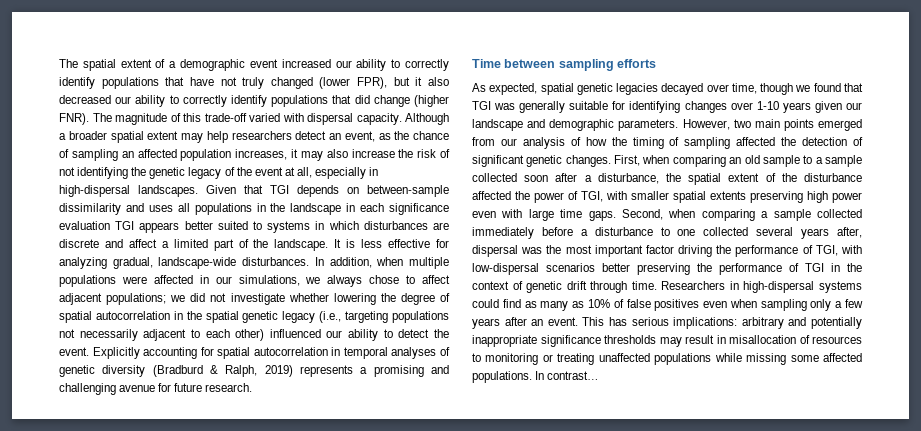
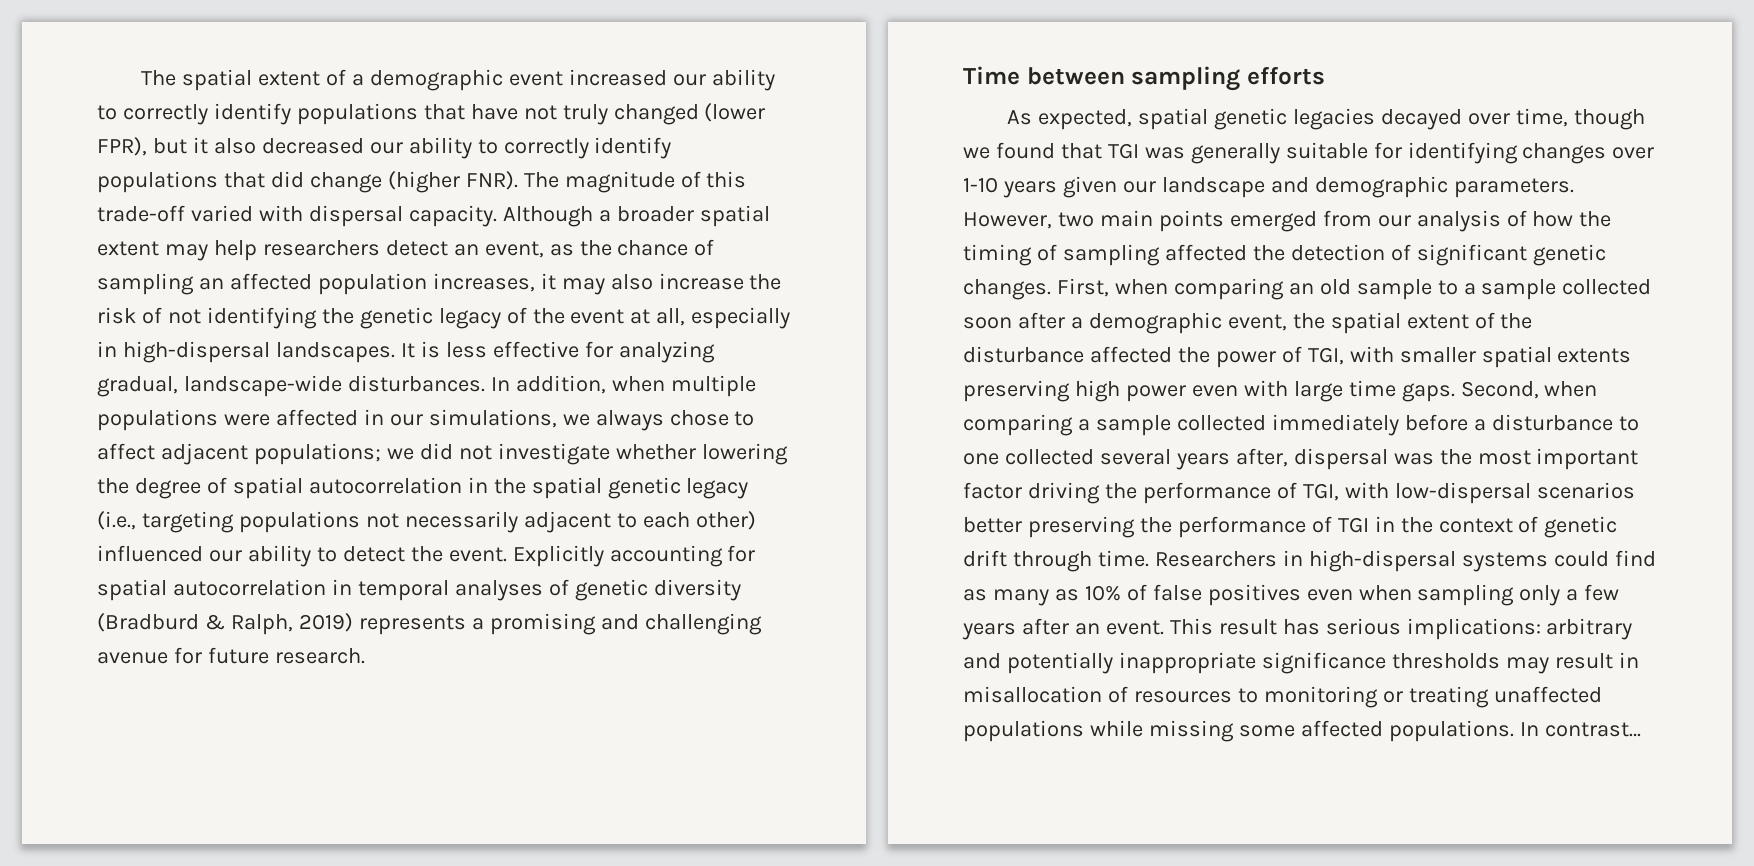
[206,185,449,197] [59,203,449,215] [59,221,449,233] [59,239,329,251] Given that TGI depends on between-sample dissimilarity and uses all populations in the landscape in each significance evaluation TGI appears better suited to systems in which disturbances are discrete and affect a limited part of the landscape. -> (395, 352) none
[597,173,659,184] disturbance, -> [1088,312,1287,334] demographic event,
(605, 321) none -> [1218,619,1277,635] result

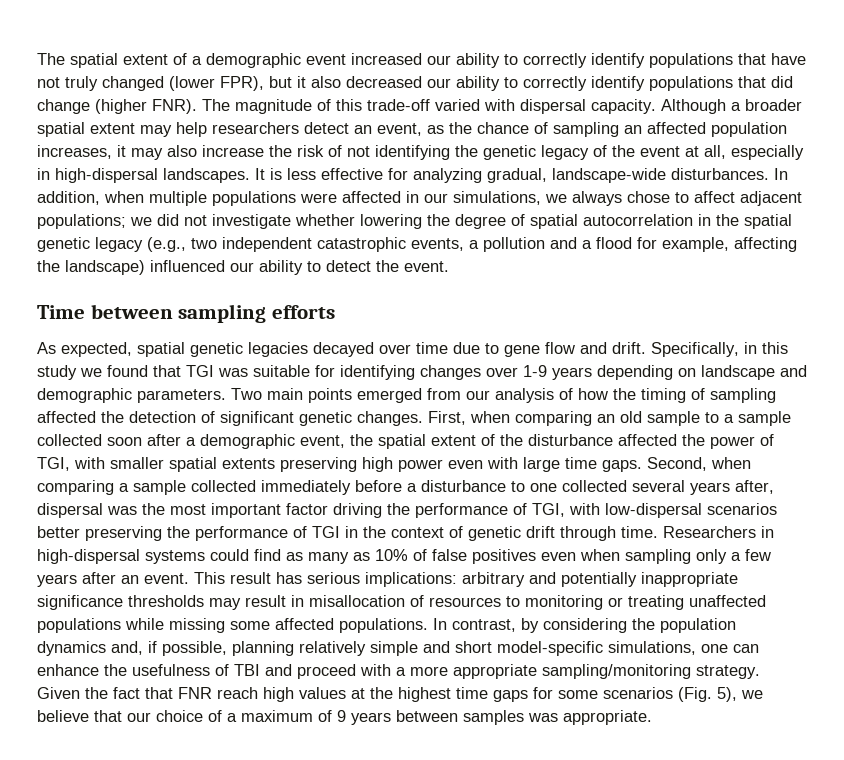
[97,511,756,533] (i.e., targeting populations not necessarily adjacent to each other) -> [147,237,797,252] [37,260,145,275] (e.g., two independent catastrophic events, a pollution and a flood for example, affecting the landscape)
[512,545,756,567] [97,579,741,601] [97,613,762,635] [97,647,365,664] Explicitly accounting for spatial autocorrelation in temporal analyses of genetic diversity (Bradburd & Ralph, 2019) represents a promising and challenging avenue for future research. -> (449, 266) none
[1515,108,1645,130] time, though -> [416,342,788,357] [37,365,77,380] time due to gene flow and drift. Specifically, in this study
[1190,143,1280,164] generally -> (248, 372) none
[963,176,1156,198] 1-10 years given our -> [523,365,696,380] 1-9 years depending on
[963,212,1094,229] However, two -> [231,388,262,400] Two
[1544,722,1641,737] contrast… -> [452,618,736,633] [37,641,759,656] [37,664,760,679] [37,687,763,702] [37,710,652,725] contrast, by considering the population dynamics and, if possible, planning relatively simple and short model-specific simulations, one can enhance the usefulness of TBI and proceed with a more appropriate sampling/monitoring strategy. Given the fact that FNR reach high values at the highest time gaps for some scenarios (Fig. 5), we believe that our choice of a maximum of 9 years between samples was appropriate.

